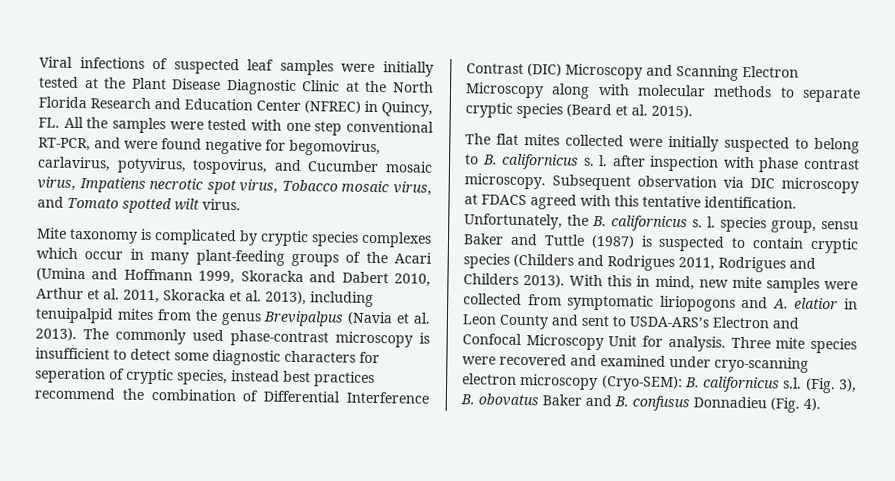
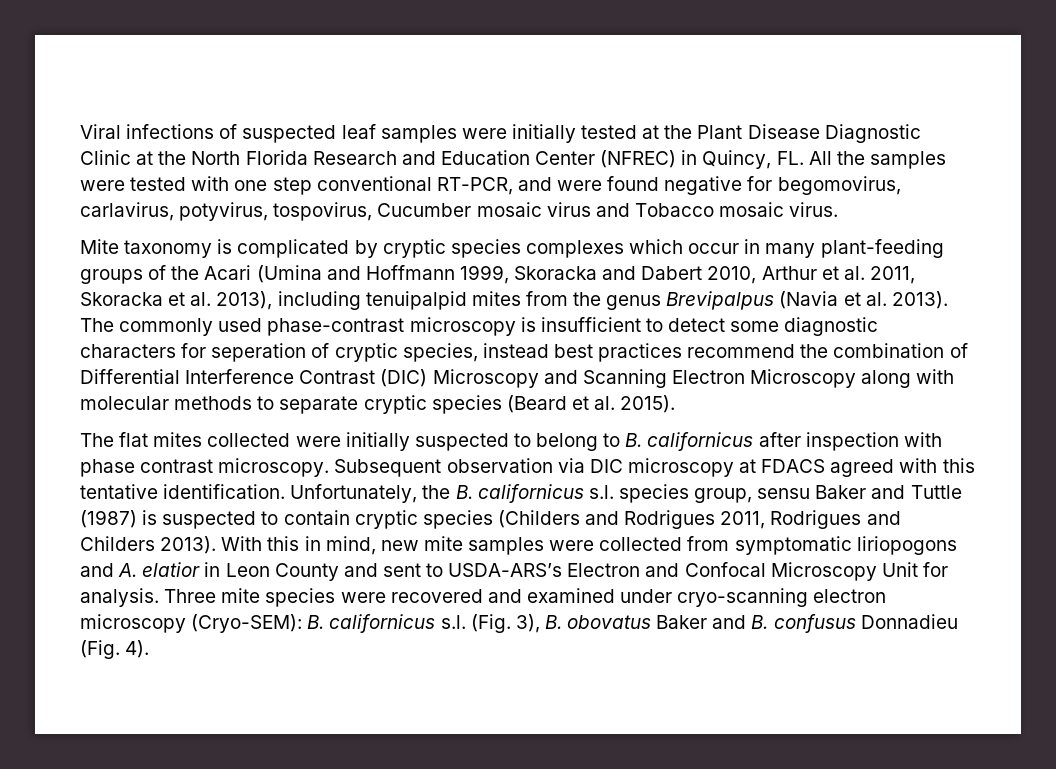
[273,159,302,172] and -> (373, 211) none
[37,176,432,196] [37,196,200,214] virus, Impatiens necrotic spot virus, Tobacco mosaic virus, and Tomato spotted wilt -> [546,202,785,217] virus and Tobacco mosaic
[583,155,609,167] s. l. -> (754, 441) none
[692,216,716,228] s. l. -> [588,485,614,499] s.l.

